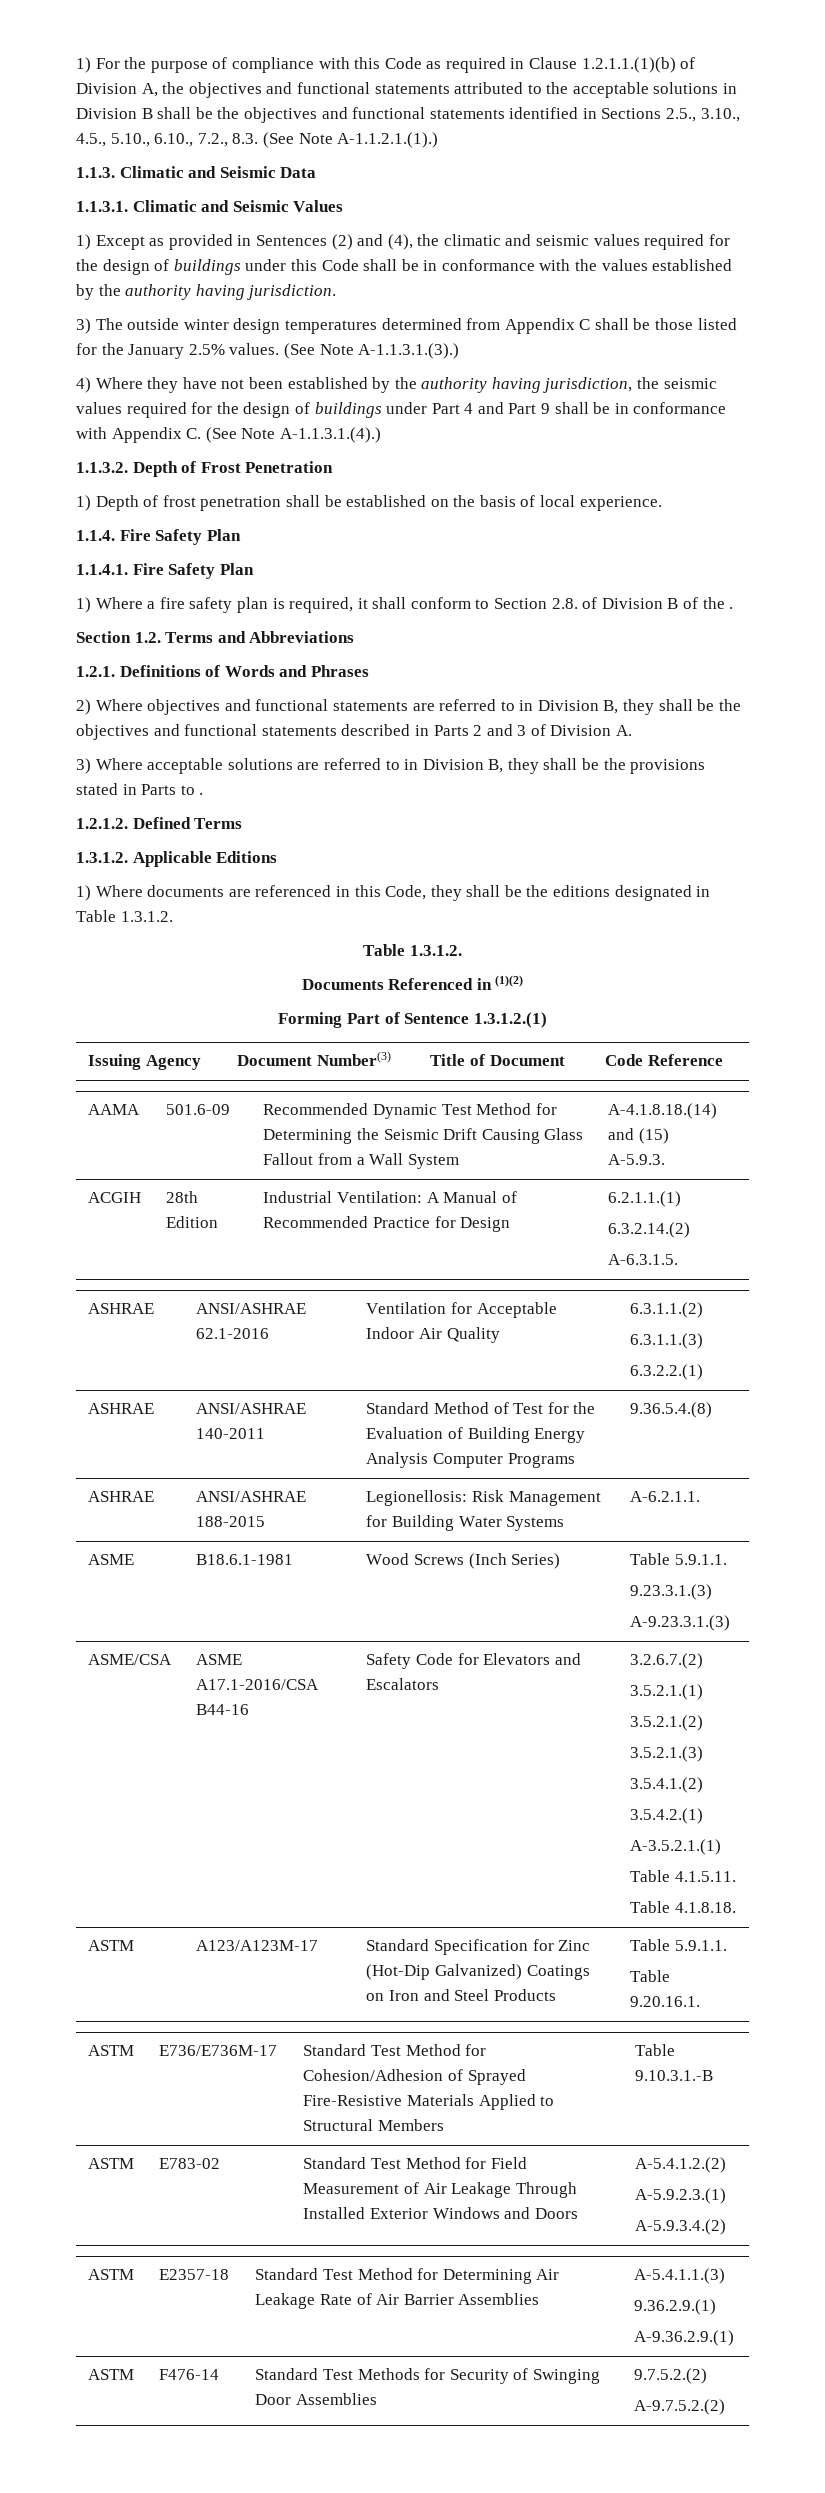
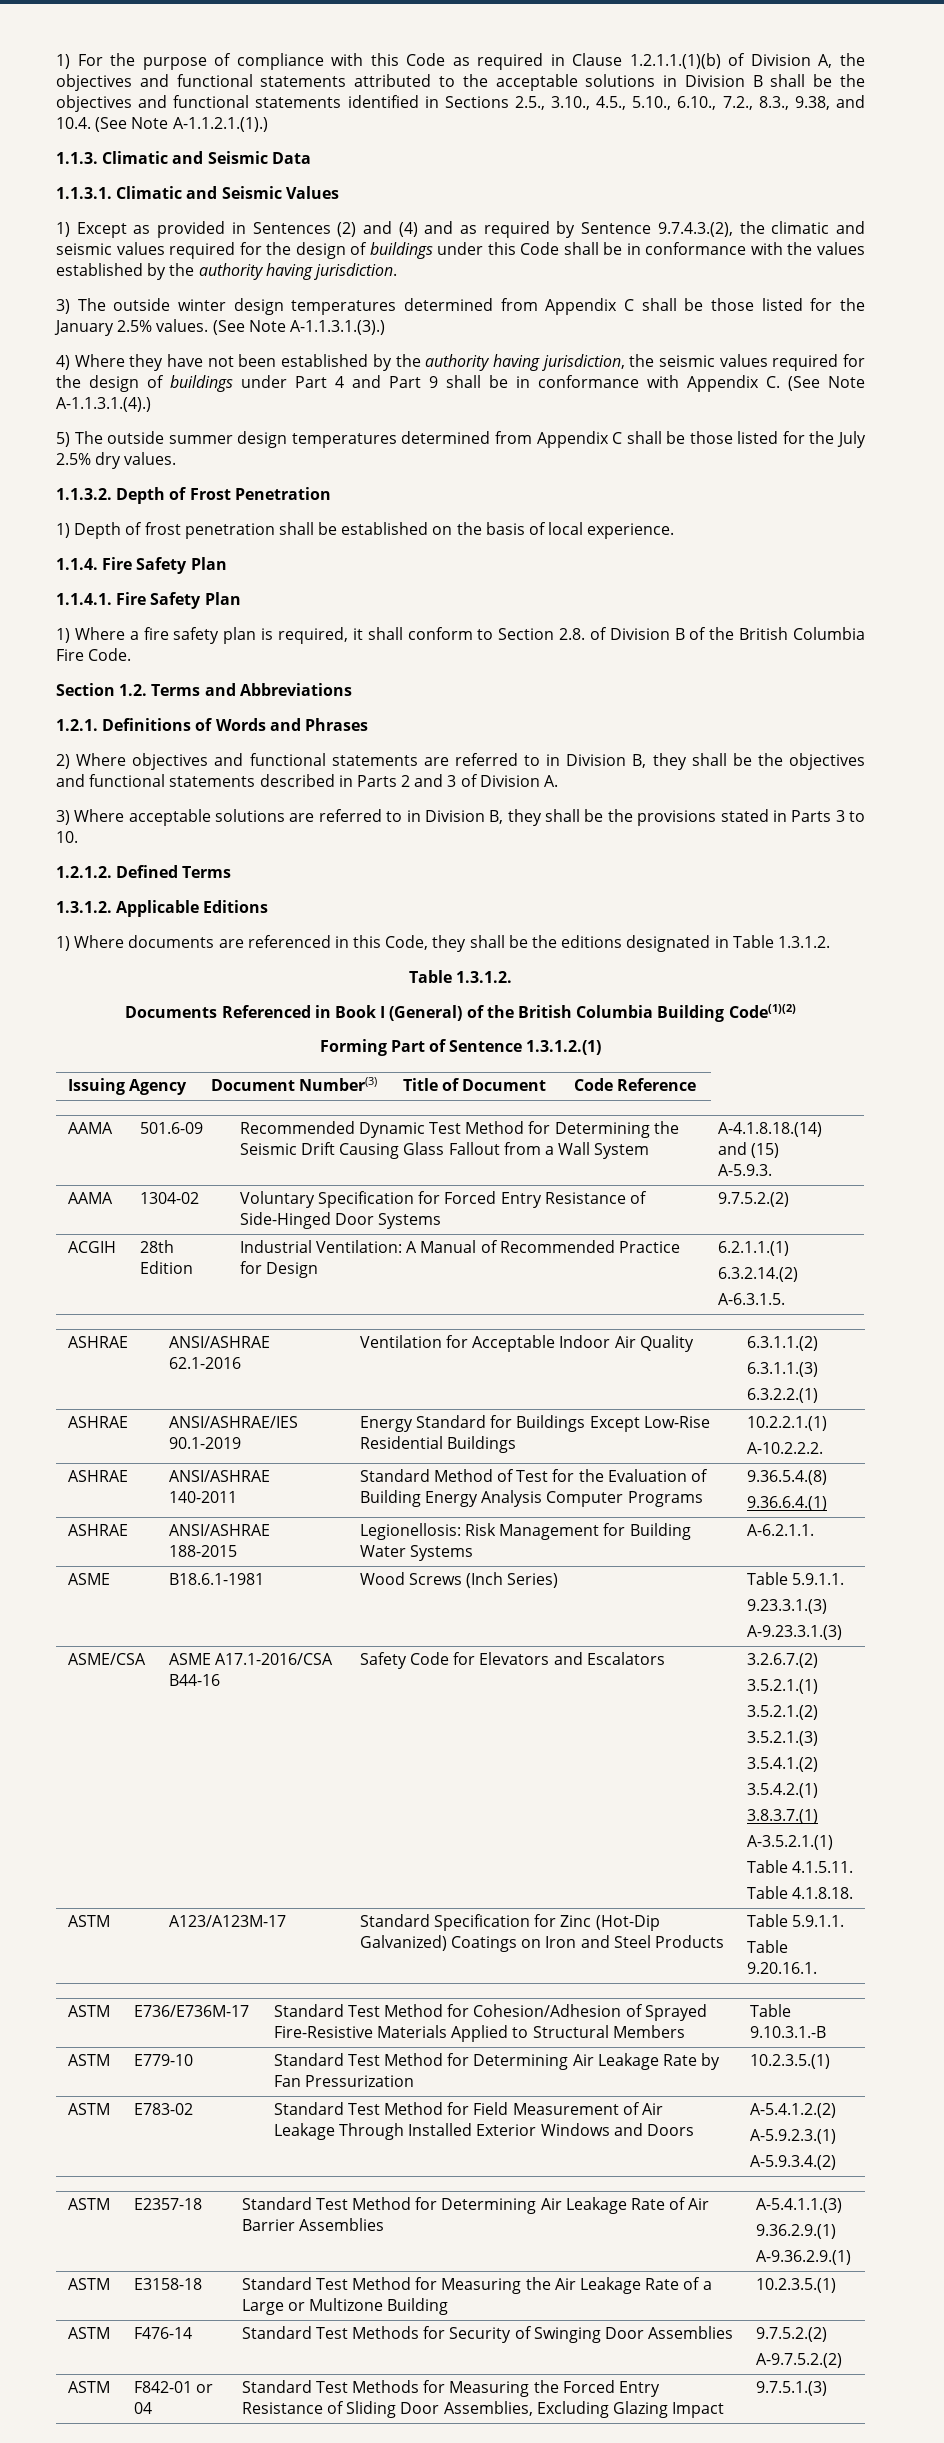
[232,133,259,144] 8.3. -> [758,95,865,110] [56,117,91,129] 8.3., 9.38, and 10.4.
[387,234,413,250] (4), -> [398,221,733,238] (4) and as required by Sentence 9.7.4.3.(2),
(381, 435) none -> [56,431,866,448] [56,452,177,469] // 5) The outside summer design temperatures determined from Appendix C shall be those listed for the July 2.5% dry values.
[729,607,734,609] . -> [739,627,866,640] [56,648,132,661] British Columbia Fire Code.
[180,785,204,795] to . -> [835,810,865,822] [56,831,78,843] 3 to 10.
[495,975,524,987] (1)(2) -> [335,1004,796,1022] Book I (General) of the British Columbia Building Code(1)(2)
(666, 1159) none -> [67,1192,113,1204] [139,1192,199,1204] [239,1191,647,1208] [239,1212,442,1229] [717,1192,789,1207] // AAMA | 1304-02 | Voluntary Specification for Forced Entry Resistance of Side-Hinged Door Systems | 9.7.5.2.(2)
(704, 1372) none -> [67,1416,128,1428] [168,1416,298,1428] [168,1437,241,1449] [359,1415,710,1432] [359,1436,516,1453] [746,1416,827,1431] [746,1442,823,1454] // ASHRAE | ANSI/ASHRAE/IES 90.1-2019 | Energy Standard for Buildings Except Low-Rise Residential Buildings | 10.2.2.1.(1) // A-10.2.2.2.
(713, 1410) none -> [746,1496,827,1511] // 9.36.6.4.(1)
(704, 1816) none -> [746,1809,818,1824] // 3.8.3.7.(1)
(714, 2075) none -> [67,2054,110,2066] [133,2054,193,2066] [273,2053,721,2070] [273,2075,414,2087] [749,2054,830,2069] // ASTM | E779-10 | Standard Test Method for Determining Air Leakage Rate by Fan Pressurization | 10.2.3.5.(1)
(735, 2338) none -> [67,2278,110,2290] [133,2278,202,2290] [241,2277,712,2294] [241,2298,449,2315] [755,2278,836,2293] // ASTM | E3158-18 | Standard Test Method for Measuring the Air Leakage Rate of a Large or Multizone Building | 10.2.3.5.(1)
(726, 2407) none -> [67,2381,110,2393] [133,2381,213,2393] [133,2402,152,2414] [241,2380,661,2397] [241,2401,725,2418] [755,2381,827,2396] // ASTM | F842-01 or 04 | Standard Test Methods for Measuring the Forced Entry Resistance of Sliding Door Assemblies, Excluding Glazing Impact | 9.7.5.1.(3)

